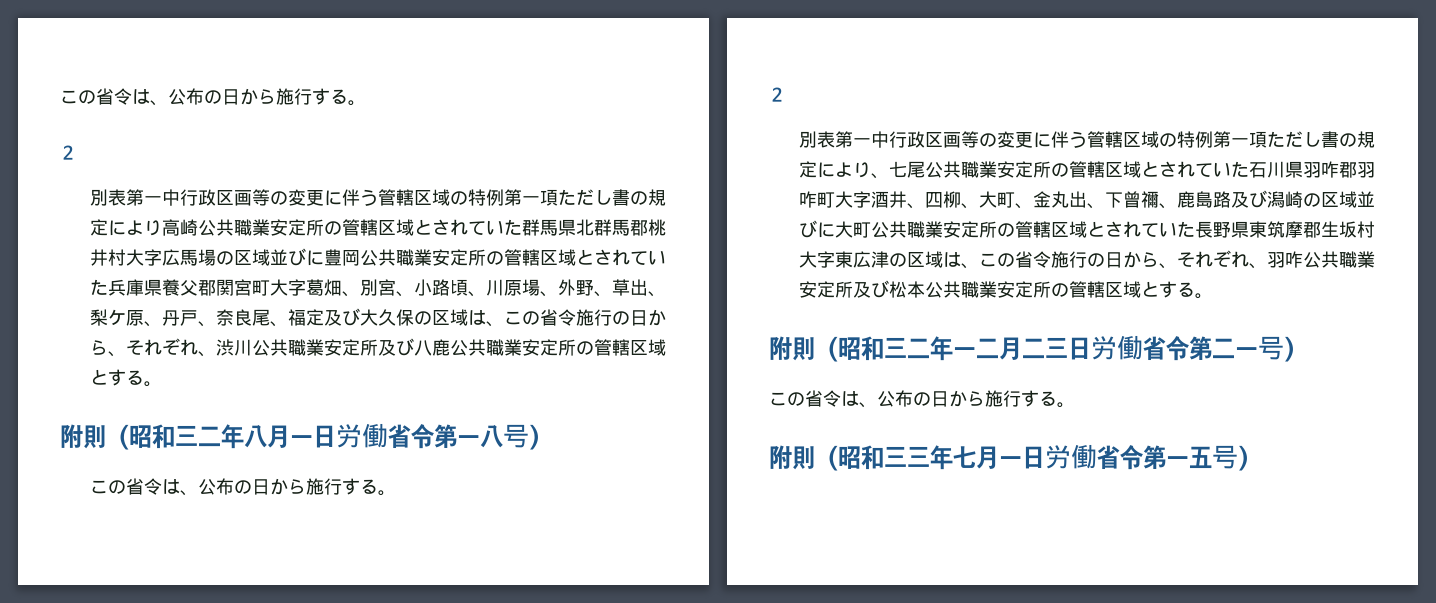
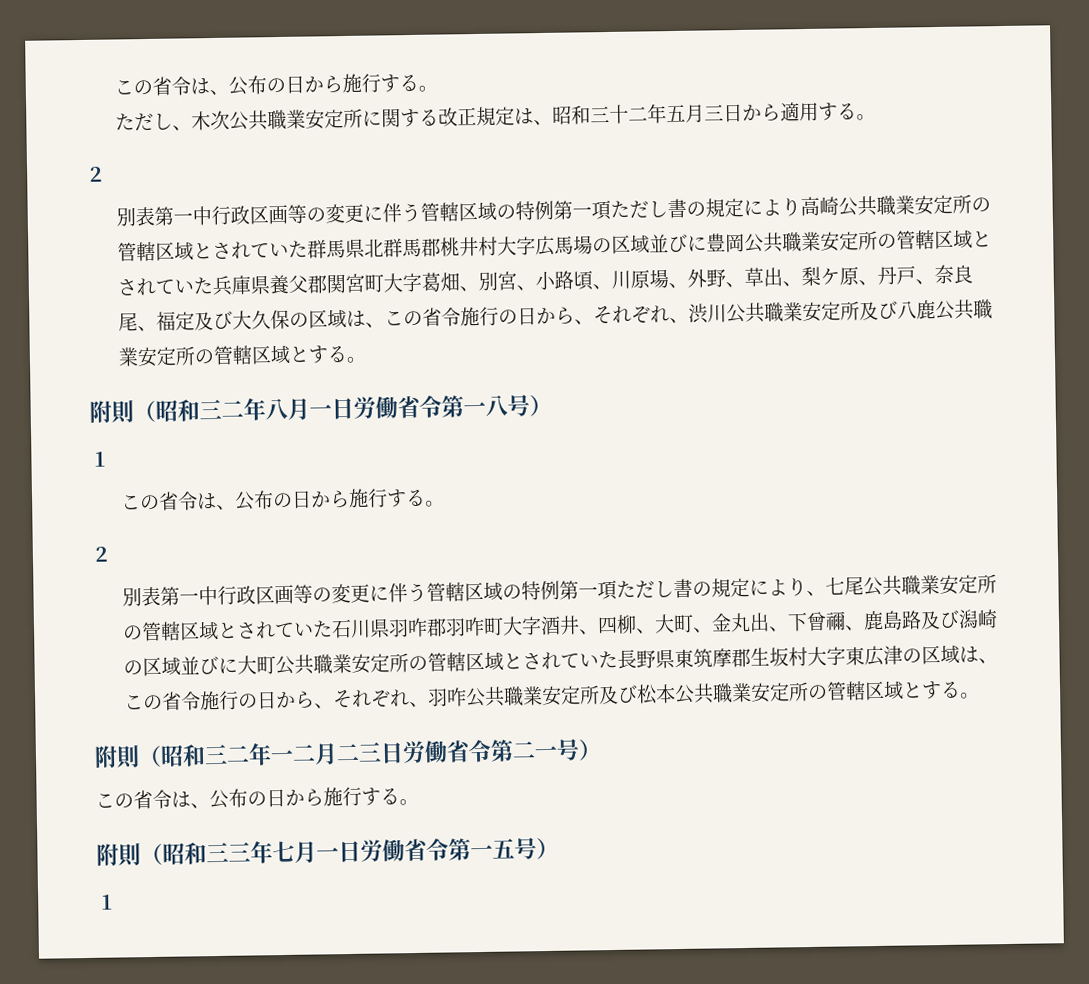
[60,88,366,106] この省令は、公布の日から施行する。 -> [113,73,438,96] [114,102,876,132] この省令は、公布の日から施行する。 // ただし、木次公共職業安定所に関する改正規定は、昭和三十二年五月三日から適用する。
(552, 437) none -> [90,451,110,467] // １
(1261, 458) none -> [97,894,117,910] // １

